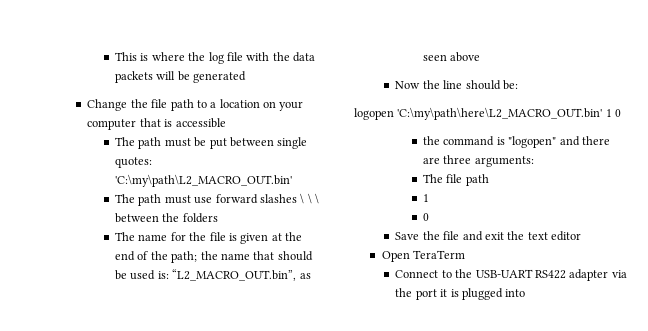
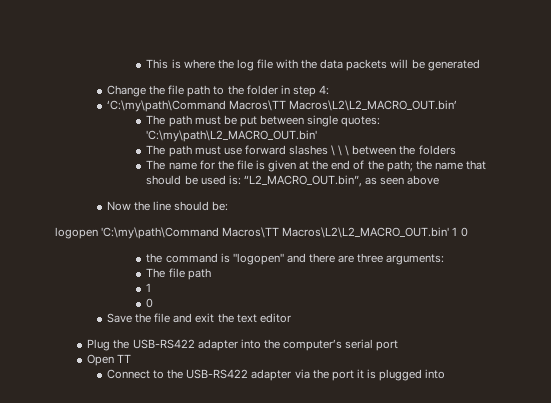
[210,99,304,111] [87,118,226,130] a location on your computer that is accessible -> [227,85,329,97] [107,100,458,112] the folder in step 4: // ‘C:\my\path\Command Macros\TT Macros\L2\L2_MACRO_OUT.bin’
[397,107,603,120] 'C:\my\path\here\L2_MACRO_OUT.bin' -> [101,227,450,239] 'C:\my\path\Command Macros\TT Macros\L2\L2_MACRO_OUT.bin'
(582, 236) none -> [87,339,399,351] // Plug the USB-RS422 adapter into the computer’s serial port
[412,250,465,259] TeraTerm -> [117,354,132,363] TT
[475,269,566,279] USB-UART RS422 -> [186,369,249,379] USB-RS422

